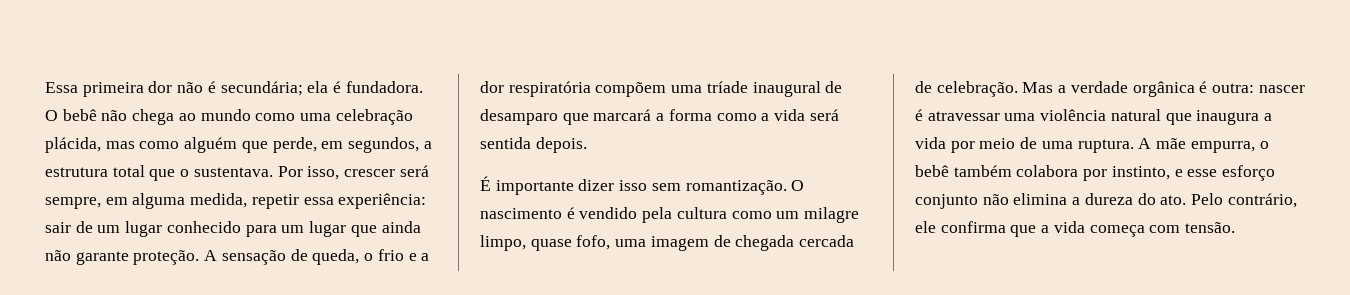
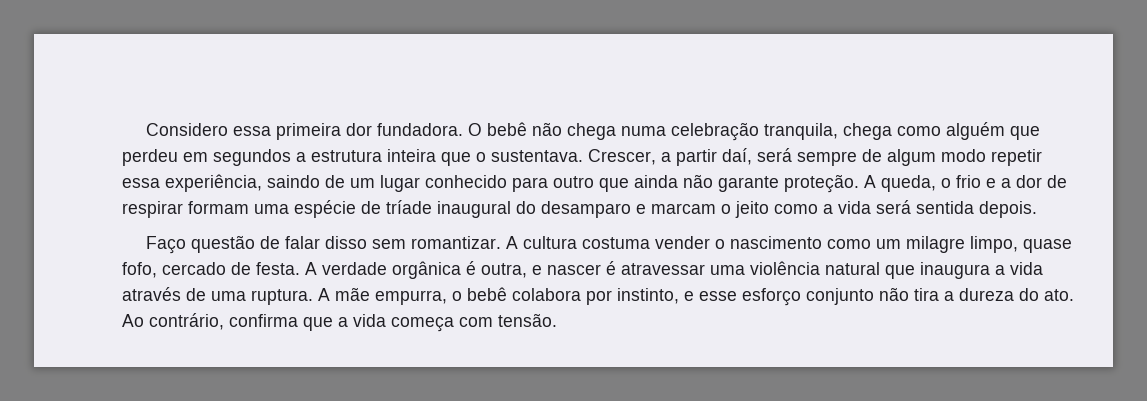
[45,81,342,97] Essa primeira dor não é secundária; ela é -> [145,123,372,140] Considero essa primeira dor
[178,109,413,125] [45,137,420,153] ao mundo como uma celebração plácida, mas como alguém que perde, em segundos, -> [620,122,1040,141] [122,149,291,166] numa celebração tranquila, chega como alguém que perdeu em segundos
[112,165,145,177] total -> [387,149,436,162] inteira
[277,165,429,180] [45,193,427,209] [45,222,71,233] Por isso, crescer será sempre, em alguma medida, repetir essa experiência: sair -> [588,148,1042,166] [122,174,320,192] Crescer, a partir daí, será sempre de algum modo repetir essa experiência, saindo
[281,221,347,237] um lugar -> [553,176,594,188] outro
[221,249,308,265] sensação de -> (876, 181) none
[508,81,843,97] [480,109,712,125] respiratória compõem uma tríade inaugural de desamparo que marcará a forma -> [1047,175,1067,188] [122,200,769,218] de respirar formam uma espécie de tríade inaugural do desamparo e marcam o jeito
[480,176,805,195] [480,207,727,223] É importante dizer isso sem romantização. O nascimento é vendido pela cultura -> [145,235,822,254] Faço questão de falar disso sem romantizar. A cultura costuma vender o nascimento
[615,235,855,251] [915,81,1067,97] uma imagem de chegada cercada de celebração. Mas a -> [162,262,317,275] cercado de festa. A
[1212,83,1255,93] outra: -> [481,263,542,278] outra, e
[950,138,1016,153] por meio -> [122,287,181,301] através
[953,165,1012,177] também -> (507, 294) none
[1013,193,1068,205] elimina -> [914,288,939,301] tira
[1191,193,1297,208] [915,221,936,233] Pelo contrário, ele -> [122,313,224,330] Ao contrário,

